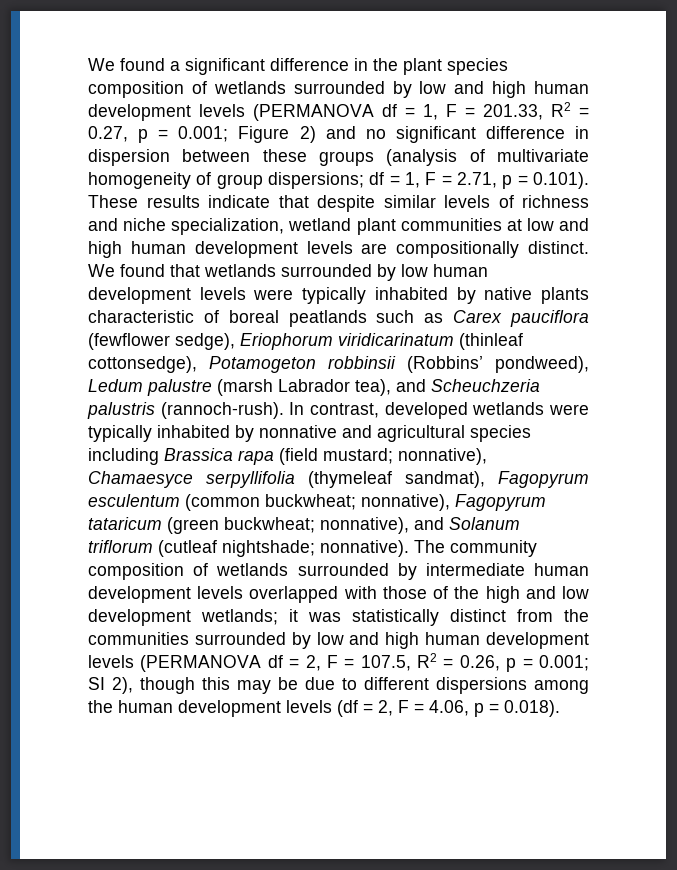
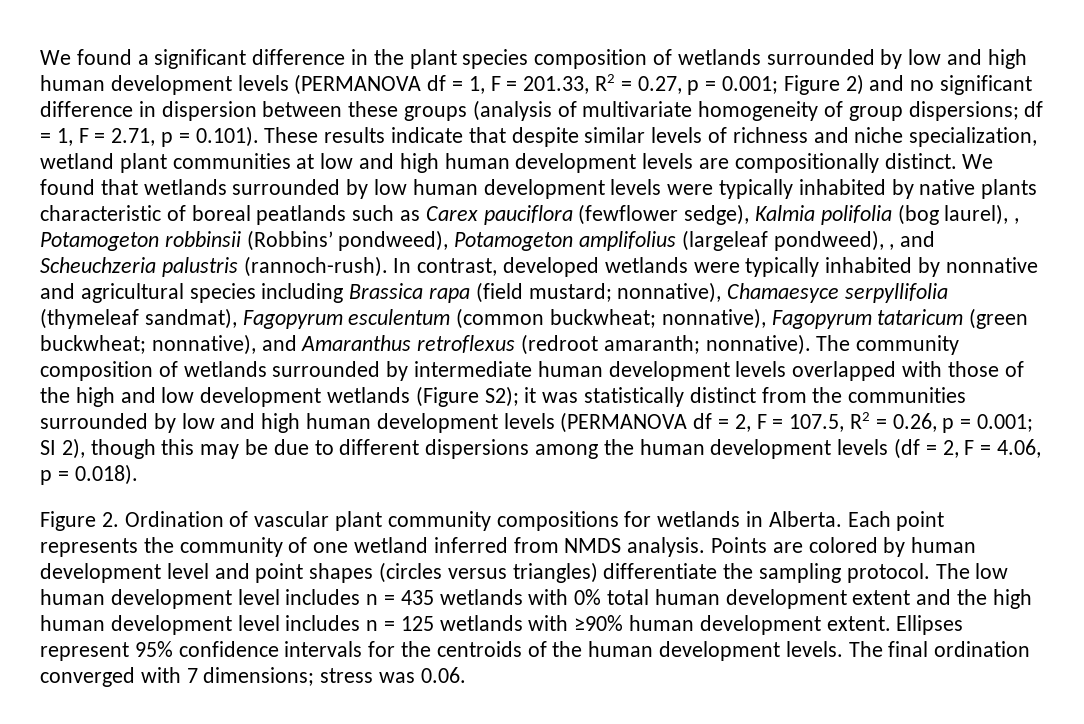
[240,333,523,350] [88,356,589,373] [88,379,391,396] Eriophorum viridicarinatum (thinleaf cottonsedge), Potamogeton robbinsii (Robbins’ pondweed), Ledum palustre (marsh Labrador tea), -> [755,204,1020,225] [40,230,895,251] Kalmia polifolia (bog laurel), , Potamogeton robbinsii (Robbins’ pondweed), Potamogeton amplifolius (largeleaf pondweed), ,
[449,517,520,530] [88,540,315,557] Solanum triflorum (cutleaf nightshade; -> [301,334,700,355] Amaranthus retroflexus (redroot amaranth;
[201,609,278,625] wetlands; -> [327,386,519,407] wetlands (Figure S2);
(560, 708) none -> [40,511,945,531] [40,537,977,557] [40,562,1009,583] [40,589,1032,609] [40,615,964,635] [40,641,1031,661] [40,667,466,687] // Figure 2. Ordination of vascular plant community compositions for wetlands in Alberta. Each point represents the community of one wetland inferred from NMDS analysis. Points are colored by human development level and point shapes (circles versus triangles) differentiate the sampling protocol. The low human development level includes n = 435 wetlands with 0% total human development extent and the high human development level includes n = 125 wetlands with ≥90% human development extent. Ellipses represent 95% confidence intervals for the centroids of the human development levels. The final ordination converged with 7 dimensions; stress was 0.06.

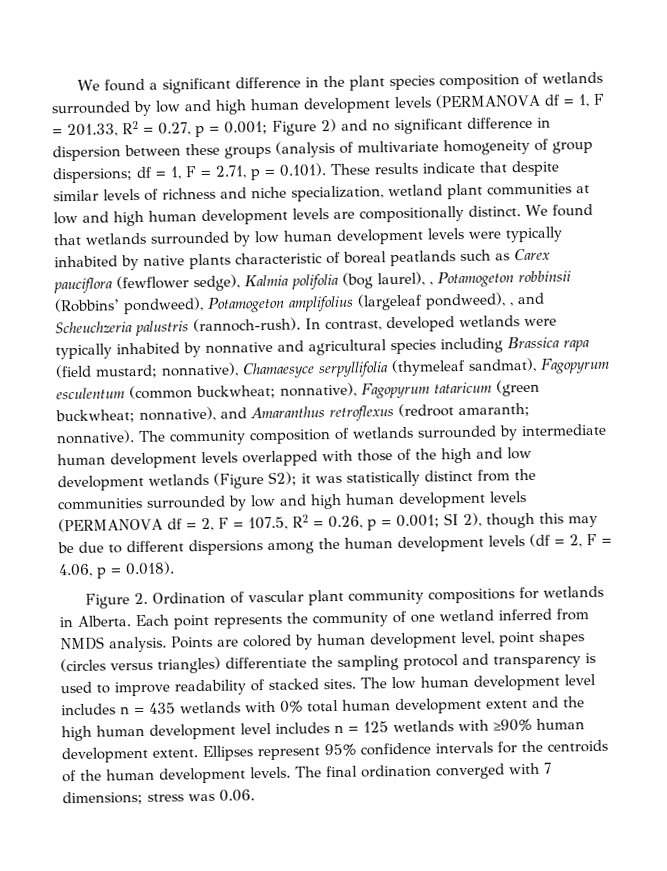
[166,563,250,579] level and -> [461,631,495,646] level,
[846,563,930,583] protocol. -> [403,653,596,670] [60,678,356,697] protocol and transparency is used to improve readability of stacked sites.

